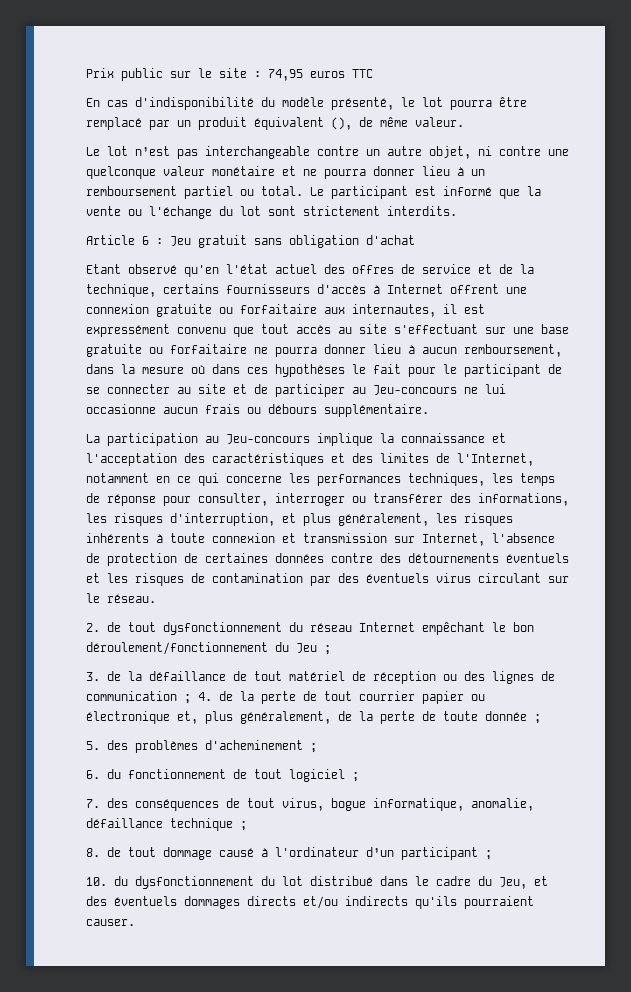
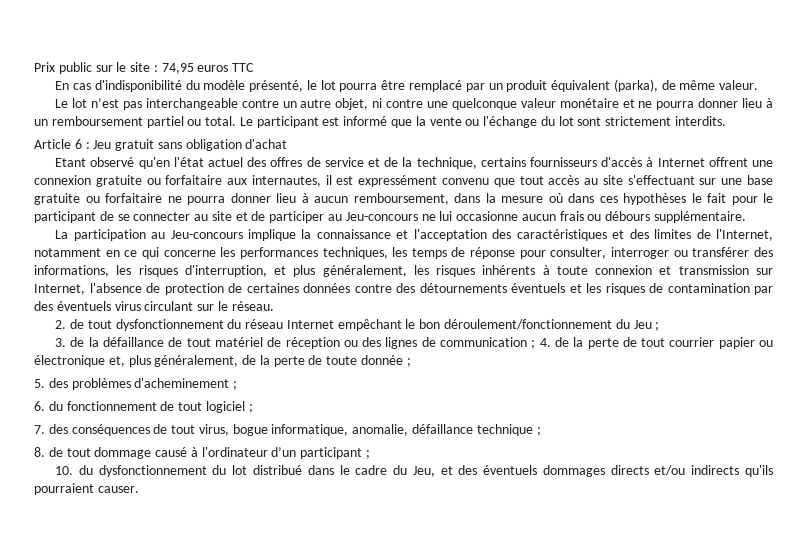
[331,117,352,130] (), -> [613,79,658,92] (parka),

